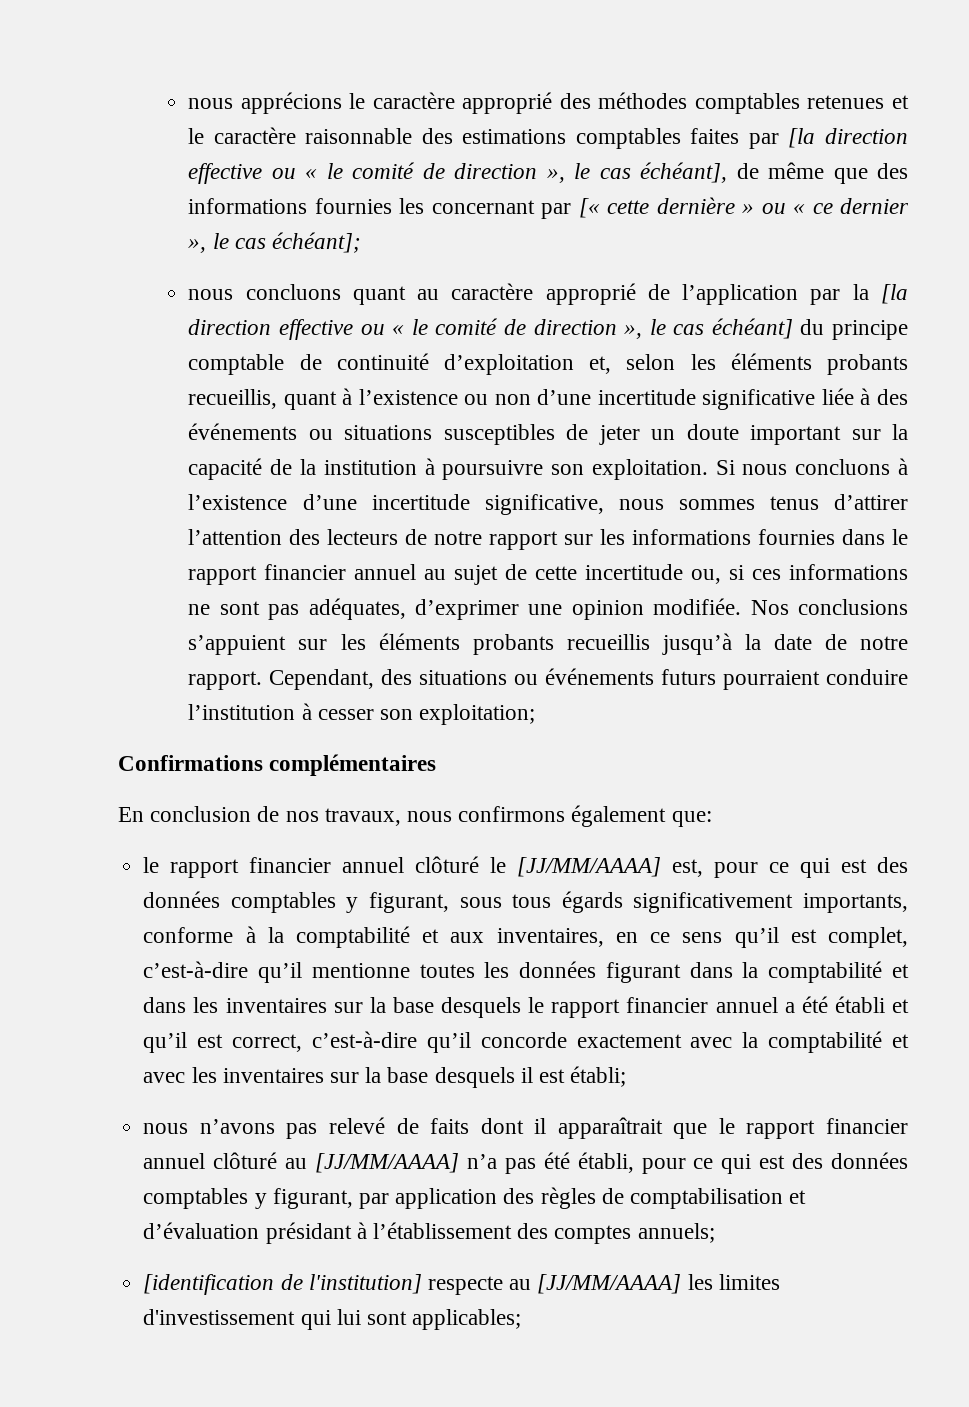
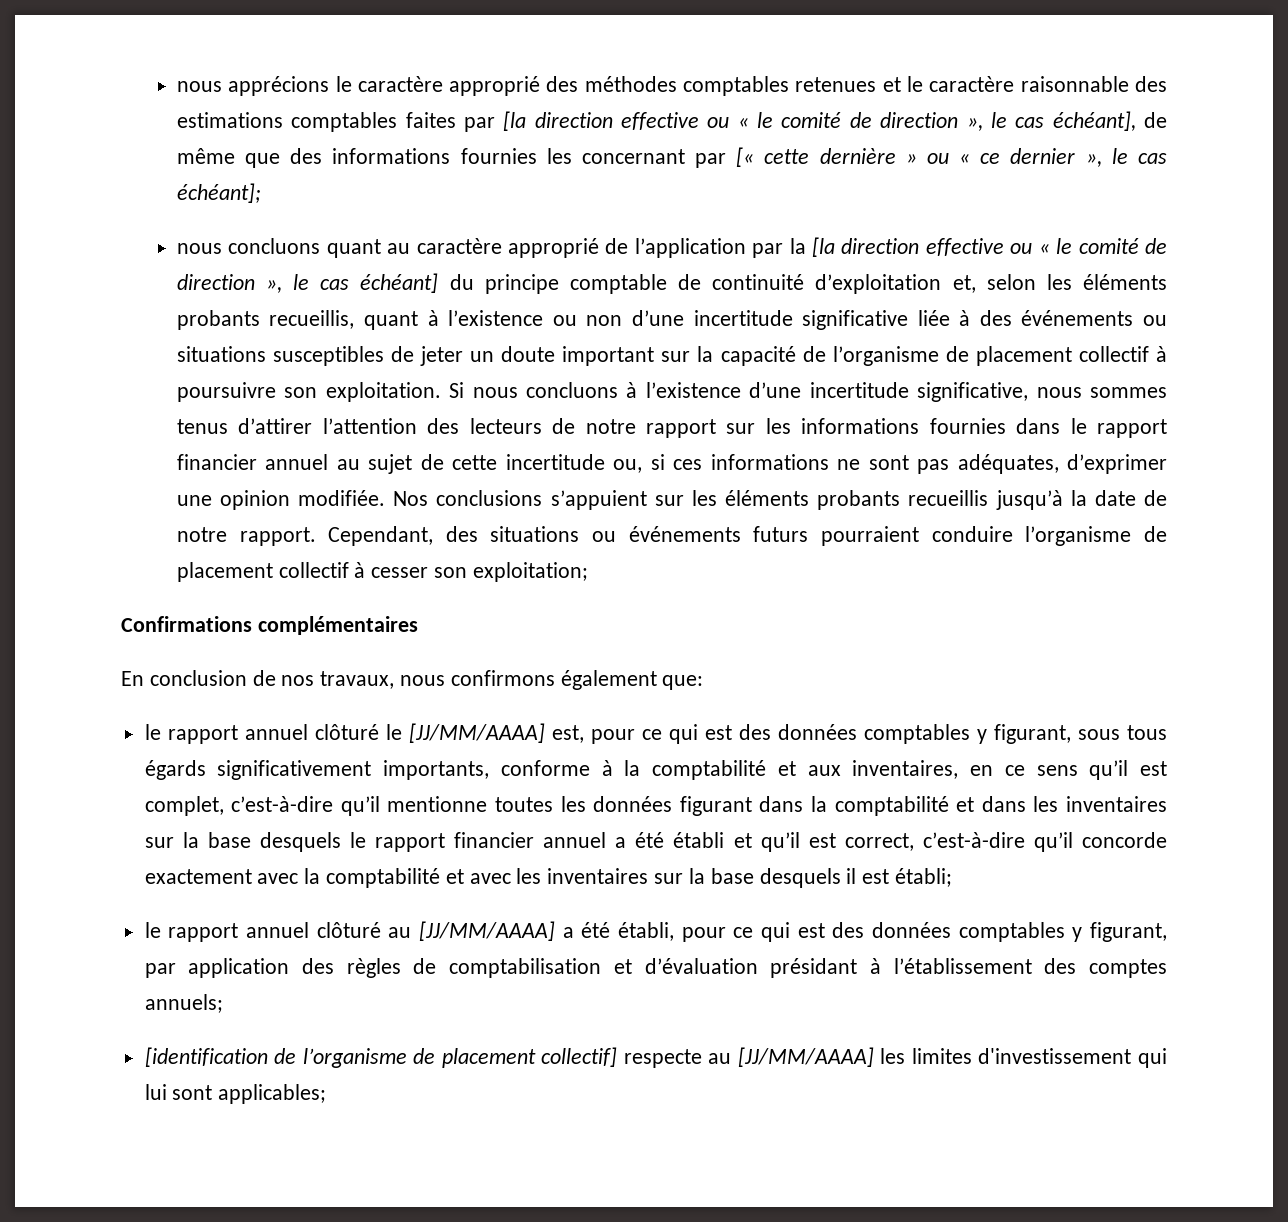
[299,459,417,475] la institution -> [832,346,1149,366] l’organisme de placement collectif
[188,704,296,720] l’institution -> [1025,526,1167,546] [176,562,349,582] l’organisme de placement collectif
[249,857,332,873] financier -> (238, 734) none
[143,1117,909,1139] nous n’avons pas relevé de faits dont il apparaîtrait que le rapport financier -> [144,922,239,942] le rapport
[466,1154,536,1174] n’a pas -> [562,927,574,938] a
[308,1274,422,1294] l'institution] -> [302,1047,618,1068] l’organisme de placement collectif]

